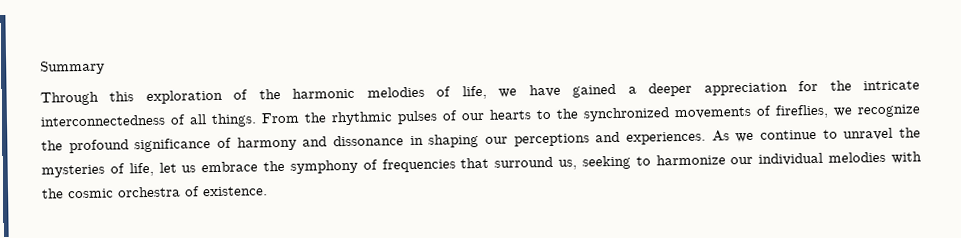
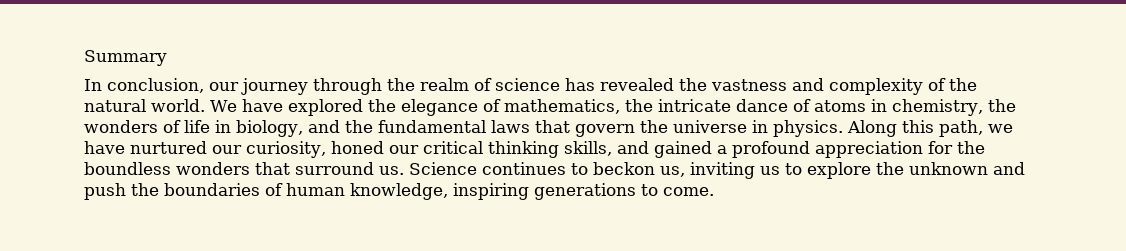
[40,84,561,106] Through this exploration of the harmonic melodies of life, we have -> [84,78,977,95] [84,99,1016,116] [84,120,1013,137] [84,141,649,158] In conclusion, our journey through the realm of science has revealed the vastness and complexity of the natural world. We have explored the elegance of mathematics, the intricate dance of atoms in chemistry, the wonders of life in biology, and the fundamental laws that govern the universe in physics. Along this path, we have nurtured our curiosity, honed our critical thinking skills, and
[648,82,693,97] deeper -> [731,141,810,158] profound
[863,80,921,91] [40,104,921,128] [41,127,921,154] [41,151,923,178] [41,186,268,199] intricate interconnectedness of all things. From the rhythmic pulses of our hearts to the synchronized movements of fireflies, we recognize the profound significance of harmony and dissonance in shaping our perceptions and experiences. As we continue to unravel the mysteries of life, let us embrace the symphony of frequencies that surround us, seeking to harmonize our individual melodies with the cosmic orchestra of existence. -> [84,162,1025,179] [84,183,714,200] boundless wonders that surround us. Science continues to beckon us, inviting us to explore the unknown and push the boundaries of human knowledge, inspiring generations to come.

